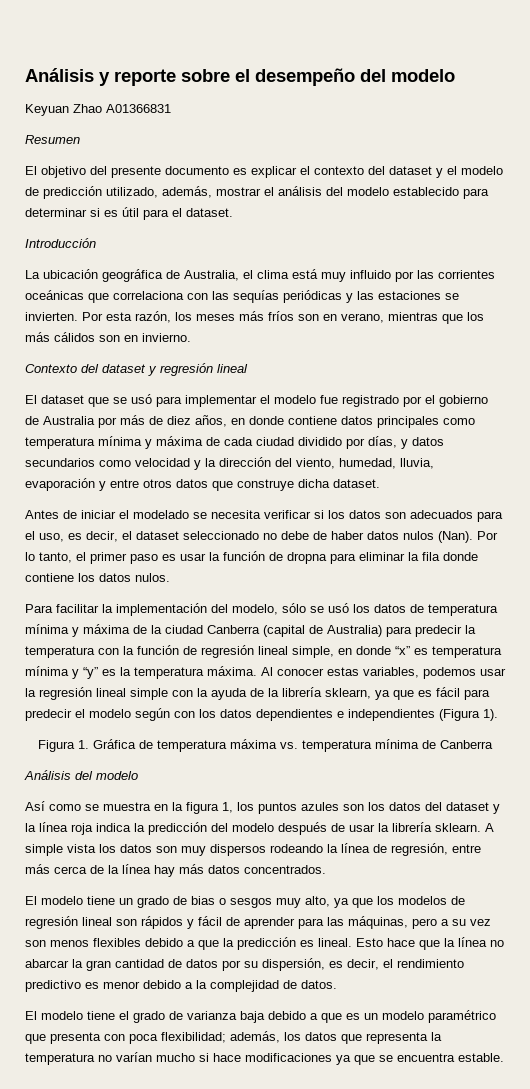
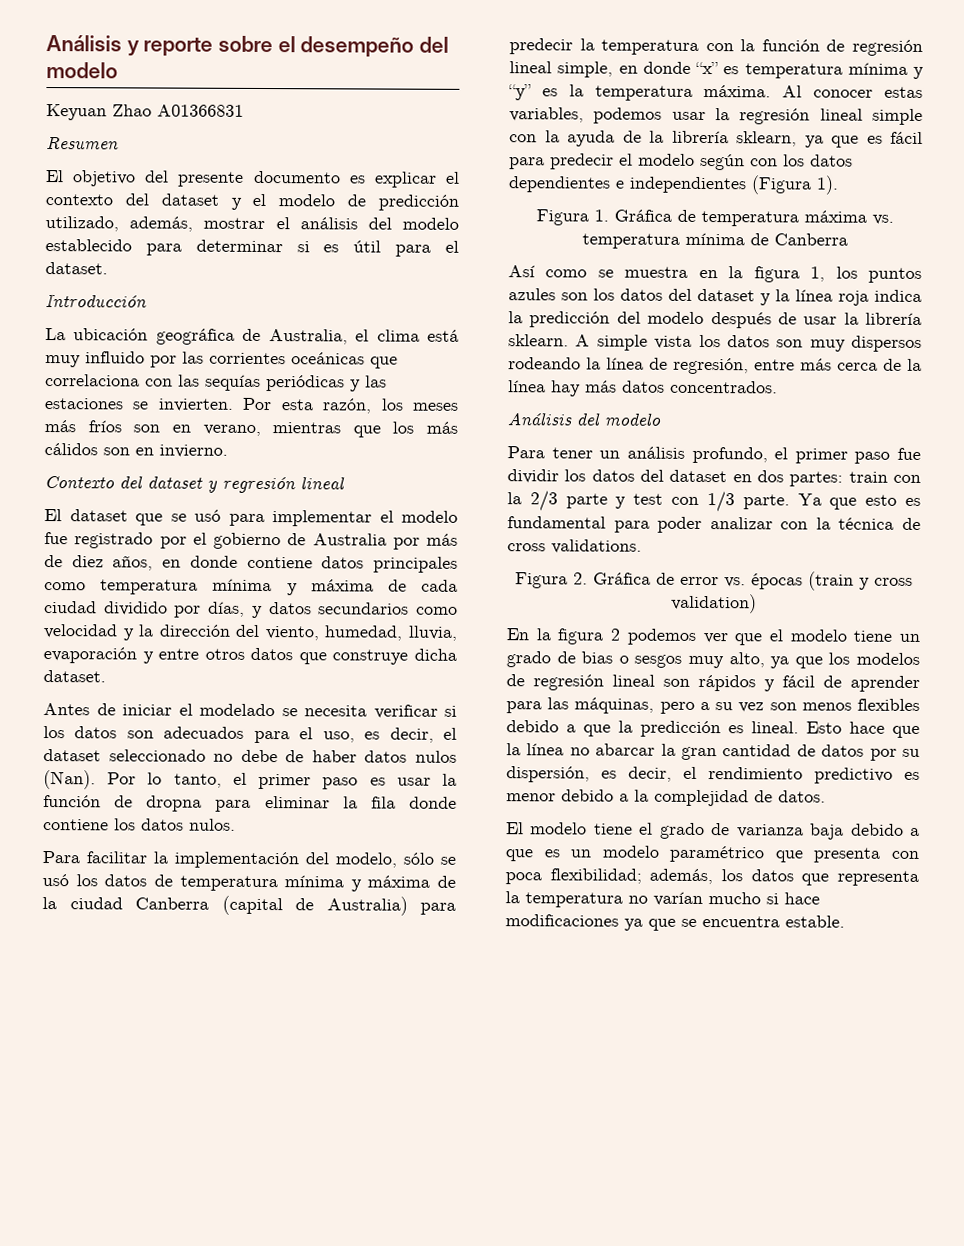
[24,770,138,780] // Análisis del modelo -> (848, 239) none
[25,896,37,905] El -> [507,412,661,426] [507,446,921,464] [507,469,921,487] [507,490,921,513] [507,516,921,533] [507,539,642,554] [515,571,913,591] [671,593,757,614] [506,628,783,646] Análisis del modelo // Para tener un análisis profundo, el primer paso fue dividir los datos del dataset en dos partes: train con la 2/3 parte y test con 1/3 parte. Ya que esto es fundamental para poder analizar con la técnica de cross validations. // Figura 2. Gráfica de error vs. épocas (train y cross validation) // En la figura 2 podemos ver que el

